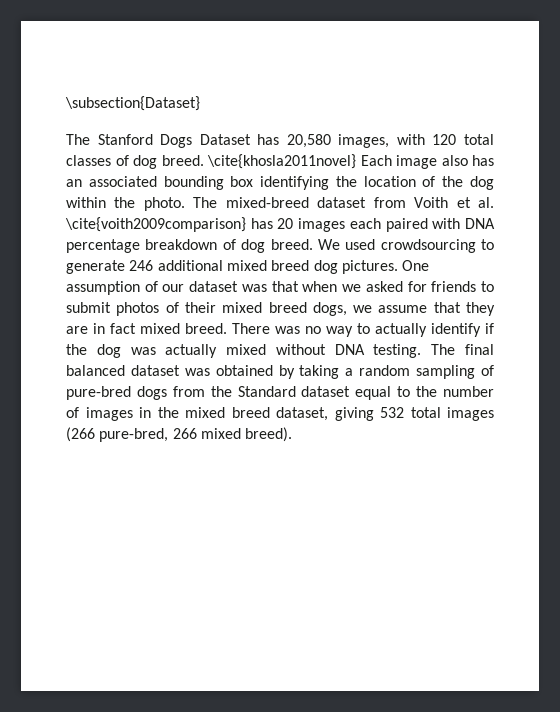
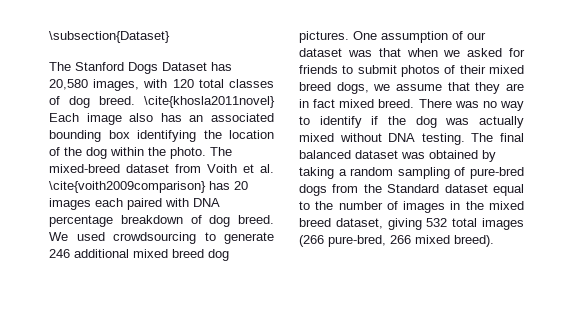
[375,323,427,337] actually -> (310, 120) none

